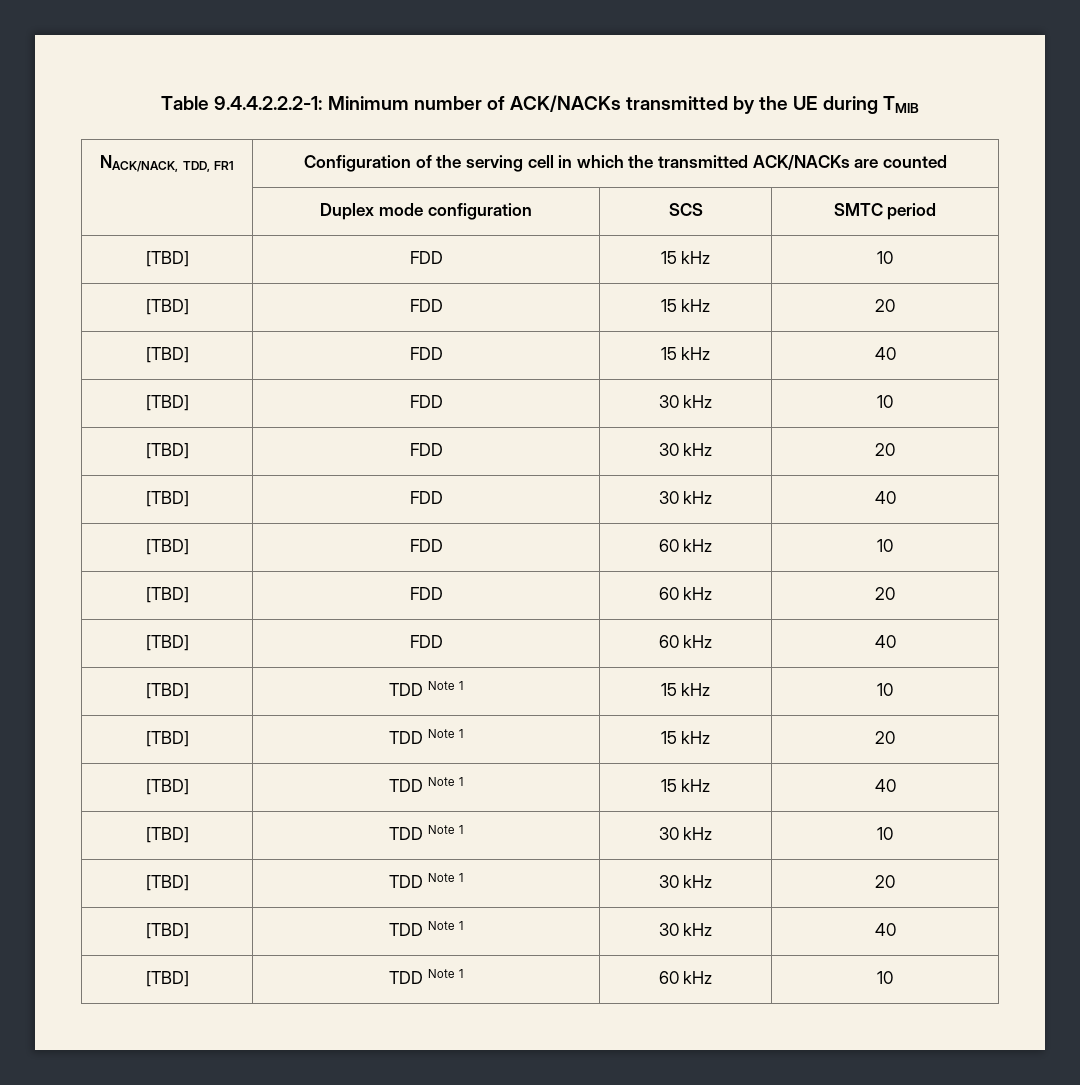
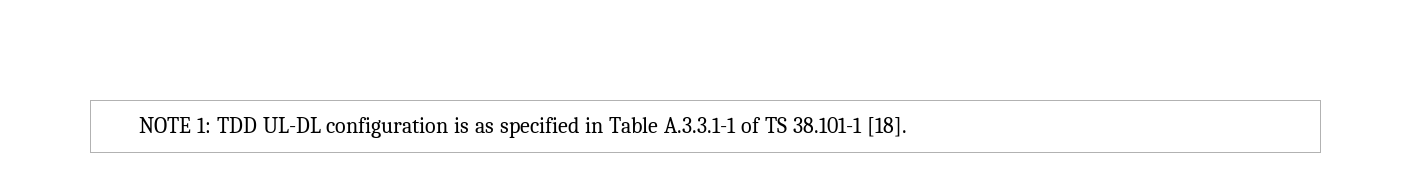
[161,95,919,114] [99,155,235,172] [304,155,947,172] [320,203,532,220] [668,203,703,216] [833,203,937,220] [145,251,189,267] [409,251,443,264] [660,251,711,264] [877,251,893,264] [145,299,189,315] [409,299,443,312] [660,299,711,312] [875,299,895,312] [145,347,189,363] [409,347,443,360] [660,347,711,360] [874,347,896,360] [145,395,189,411] [409,395,443,408] [658,395,713,408] [877,395,893,408] [145,443,189,459] [409,443,443,456] [658,443,713,456] [875,443,895,456] [145,491,189,507] [409,491,443,504] [658,491,713,504] [874,491,896,504] [145,539,189,555] [409,539,443,552] [658,539,713,552] [877,539,893,552] [145,587,189,603] [409,587,443,600] [658,587,713,600] [875,587,895,600] [145,635,189,651] [409,635,443,648] [658,635,713,648] [874,635,896,648] [145,683,189,699] [389,681,463,696] [660,683,711,696] [877,683,893,696] [145,731,189,747] [389,729,463,744] [660,731,711,744] [875,731,895,744] [145,779,189,795] [389,777,463,792] [660,779,711,792] [874,779,896,792] [145,827,189,843] [389,825,463,840] [658,827,713,840] [877,827,893,840] [145,875,189,891] [389,873,463,888] [658,875,713,888] [875,875,895,888] [145,923,189,939] [389,921,463,936] [658,923,713,936] [874,923,896,936] [145,971,189,987] [389,969,463,984] [658,971,713,984] [877,971,893,984] Table 9.4.4.2.2.2-1: Minimum number of ACK/NACKs transmitted by the UE during TMIB // NACK/NACK, TDD, FR1 | Configuration of the serving cell in which the transmitted ACK/NACKs are counted // | Duplex mode configuration | SCS | SMTC period // [TBD] | FDD | 15 kHz | 10 // [TBD] | FDD | 15 kHz | 20 // [TBD] | FDD | 15 kHz | 40 // [TBD] | FDD | 30 kHz | 10 // [TBD] | FDD | 30 kHz | 20 // [TBD] | FDD | 30 kHz | 40 // [TBD] | FDD | 60 kHz | 10 // [TBD] | FDD | 60 kHz | 20 // [TBD] | FDD | 60 kHz | 40 // [TBD] | TDD Note 1 | 15 kHz | 10 // [TBD] | TDD Note 1 | 15 kHz | 20 // [TBD] | TDD Note 1 | 15 kHz | 40 // [TBD] | TDD Note 1 | 30 kHz | 10 // [TBD] | TDD Note 1 | 30 kHz | 20 // [TBD] | TDD Note 1 | 30 kHz | 40 // [TBD] | TDD Note 1 | 60 kHz | 10 -> [138,117,907,138] NOTE 1: TDD UL-DL configuration is as specified in Table A.3.3.1-1 of TS 38.101-1 [18].

